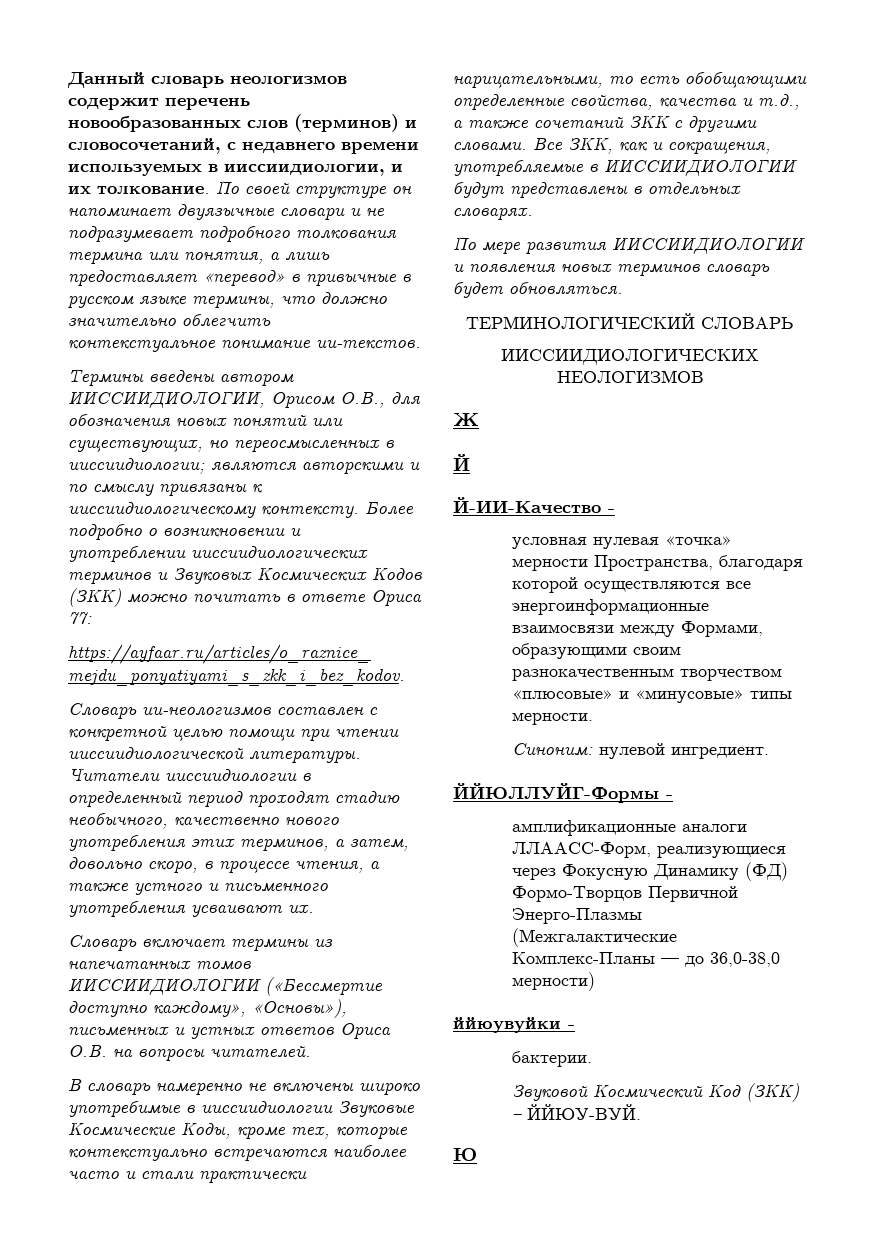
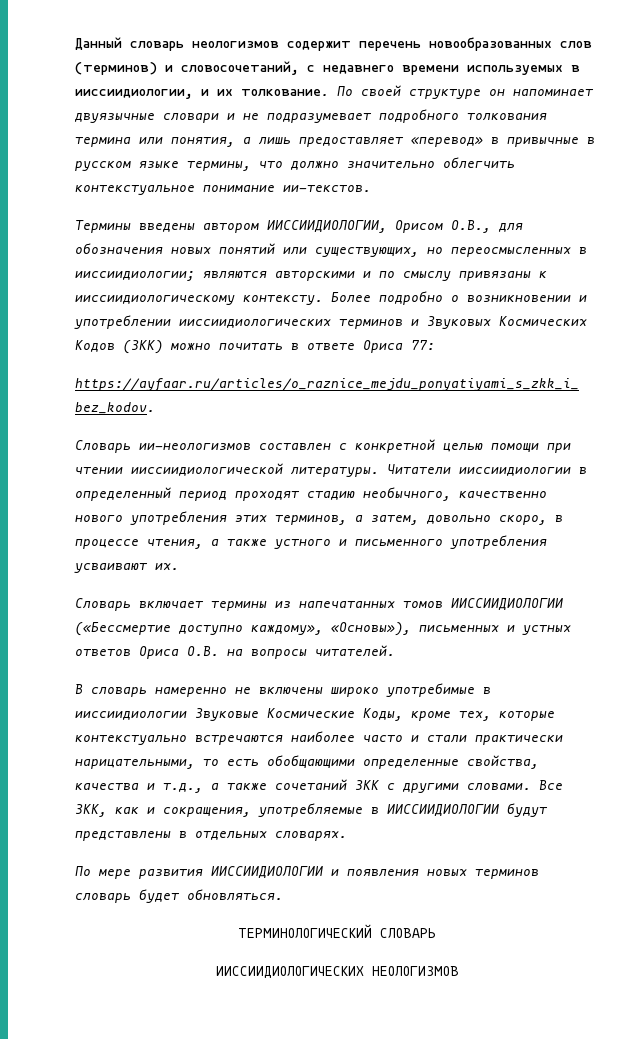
[453,413,479,426] [453,454,470,471] [453,497,615,513] [511,536,732,549] [511,555,803,571] [511,577,751,593] [511,599,709,615] [511,621,763,637] [511,643,681,659] [511,668,782,681] [511,690,792,703] [511,712,593,725] [511,743,769,759] [453,783,673,803] [511,820,747,836] [511,842,786,858] [511,862,788,881] [511,886,738,902] [511,908,642,924] [511,928,677,947] [511,952,780,967] [511,972,595,991] [453,1017,575,1033] [511,1051,592,1067] [511,1083,799,1102] [511,1104,641,1120] [453,1147,477,1161] // Ж // Й // Й-ИИ-Качество - // условная нулевая «точка» мерности Пространства, благодаря которой осуществляются все энергоинформационные взаимосвязи между Формами, образующими своим разнокачественным творчеством «плюсовые» и «минусовые» типы мерности. // Синоним: нулевой ингредиент. // ЙЙЮЛЛУЙГ-Формы - // амплификационные аналоги ЛЛААСС-Форм, реализующиеся через Фокусную Динамику (ФД) Формо-Творцов Первичной Энерго-Плазмы (Межгалактические Комплекс-Планы — до 36,0-38,0 мерности) // ййюувуйки - // бактерии. // Звуковой Космический Код (ЗКК) – ЙЙЮУ-ВУЙ. // Ю -> (459, 971) none

